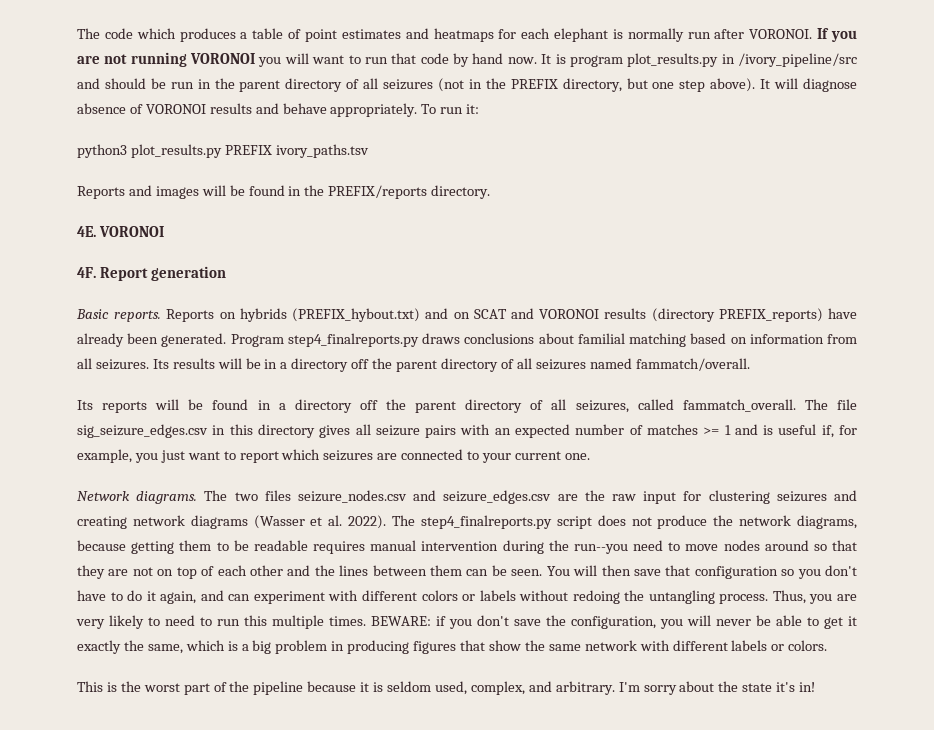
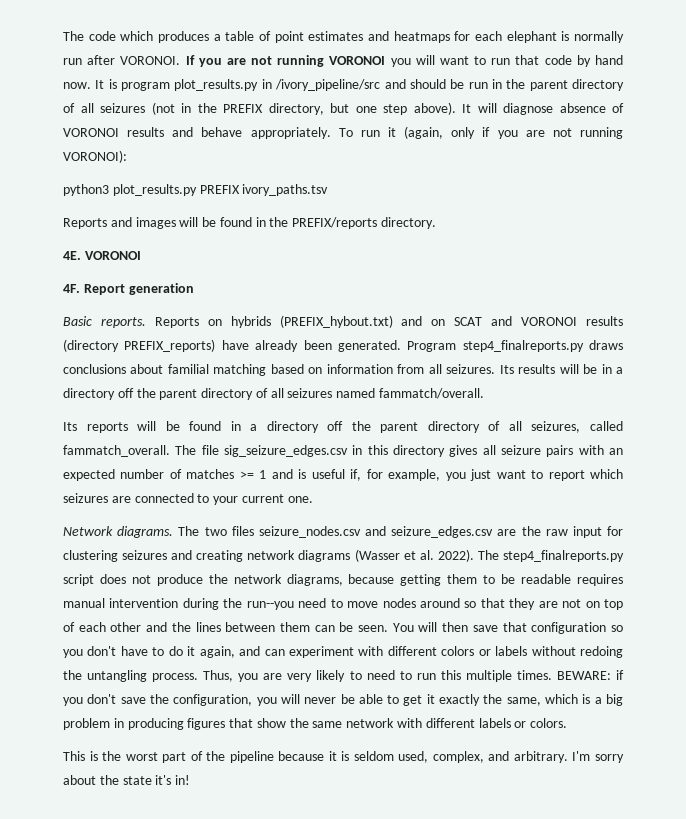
[466,104,480,114] it: -> [388,126,624,139] [63,150,127,163] it (again, only if you are not running VORONOI):

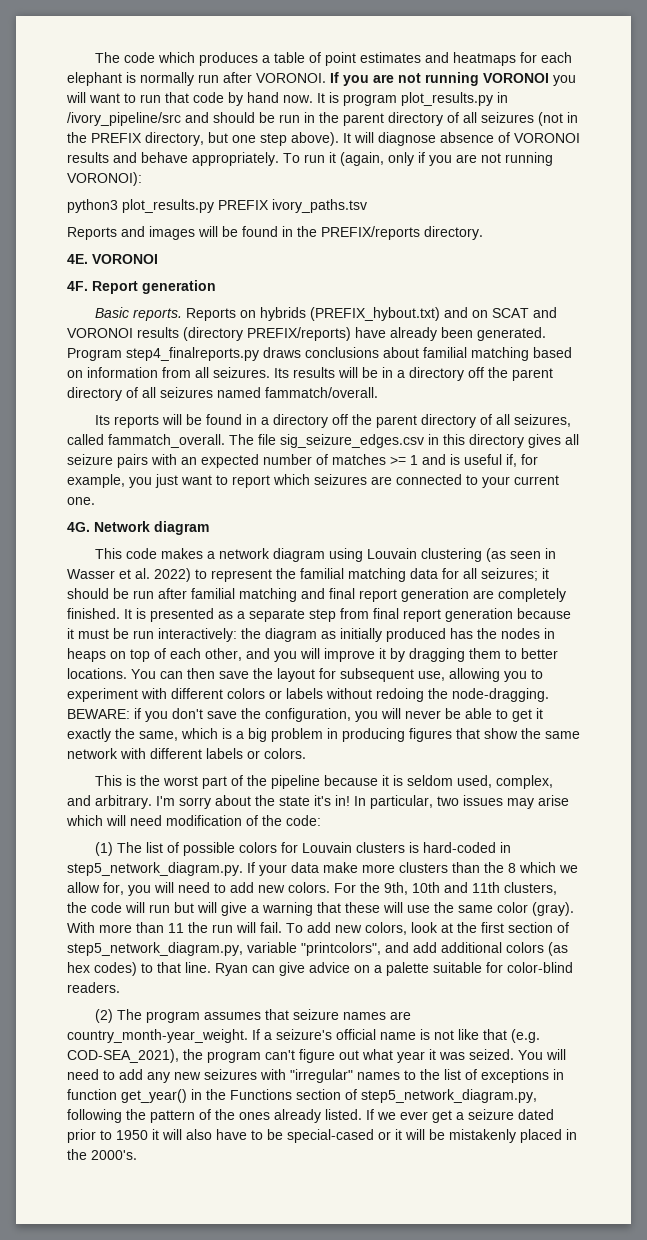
[124,339,216,352] PREFIX_reports) -> [247,327,351,341] PREFIX/reports)
[63,526,623,538] [63,549,624,562] [63,574,623,586] [63,598,623,610] [63,622,623,634] [63,646,285,658] Network diagrams. The two files seizure_nodes.csv and seizure_edges.csv are the raw input for clustering seizures and creating network diagrams (Wasser et al. 2022). The step4_finalreports.py script does not produce the network diagrams, because getting them to be readable requires manual intervention during the run--you need to move nodes around so that they are not on top of each other and the lines between them can be seen. You will then save that configuration so you don't have to do it again, and can -> [67,521,209,535] [95,548,557,562] [67,568,549,582] [67,588,566,602] [67,608,571,622] [67,628,555,642] [67,648,558,662] [67,668,543,682] 4G. Network diagram // This code makes a network diagram using Louvain clustering (as seen in Wasser et al. 2022) to represent the familial matching data for all seizures; it should be run after familial matching and final report generation are completely finished. It is presented as a separate step from final report generation because it must be run interactively: the diagram as initially produced has the nodes in heaps on top of each other, and you will improve it by dragging them to better locations. You can then save the layout for subsequent use, allowing you to
[87,670,552,682] untangling process. Thus, you are very likely to need to run this multiple times. -> [452,688,549,702] node-dragging.
(191, 780) none -> [354,795,569,809] [66,815,321,826] [95,842,512,856] [67,862,578,876] [67,882,557,896] [67,902,574,916] [67,922,569,935] [67,942,568,956] [67,962,573,976] [67,982,120,993] [95,1009,412,1023] [67,1029,540,1043] [67,1049,566,1063] [67,1069,564,1083] [67,1089,537,1103] [67,1109,554,1123] [67,1129,577,1143] [67,1149,137,1160] In particular, two issues may arise which will need modification of the code: // (1) The list of possible colors for Louvain clusters is hard-coded in step5_network_diagram.py. If your data make more clusters than the 8 which we allow for, you will need to add new colors. For the 9th, 10th and 11th clusters, the code will run but will give a warning that these will use the same color (gray). With more than 11 the run will fail. To add new colors, look at the first section of step5_network_diagram.py, variable "printcolors", and add additional colors (as hex codes) to that line. Ryan can give advice on a palette suitable for color-blind readers. // (2) The program assumes that seizure names are country_month-year_weight. If a seizure's official name is not like that (e.g. COD-SEA_2021), the program can't figure out what year it was seized. You will need to add any new seizures with "irregular" names to the list of exceptions in function get_year() in the Functions section of step5_network_diagram.py, following the pattern of the ones already listed. If we ever get a seizure dated prior to 1950 it will also have to be special-cased or it will be mistakenly placed in the 2000's.

